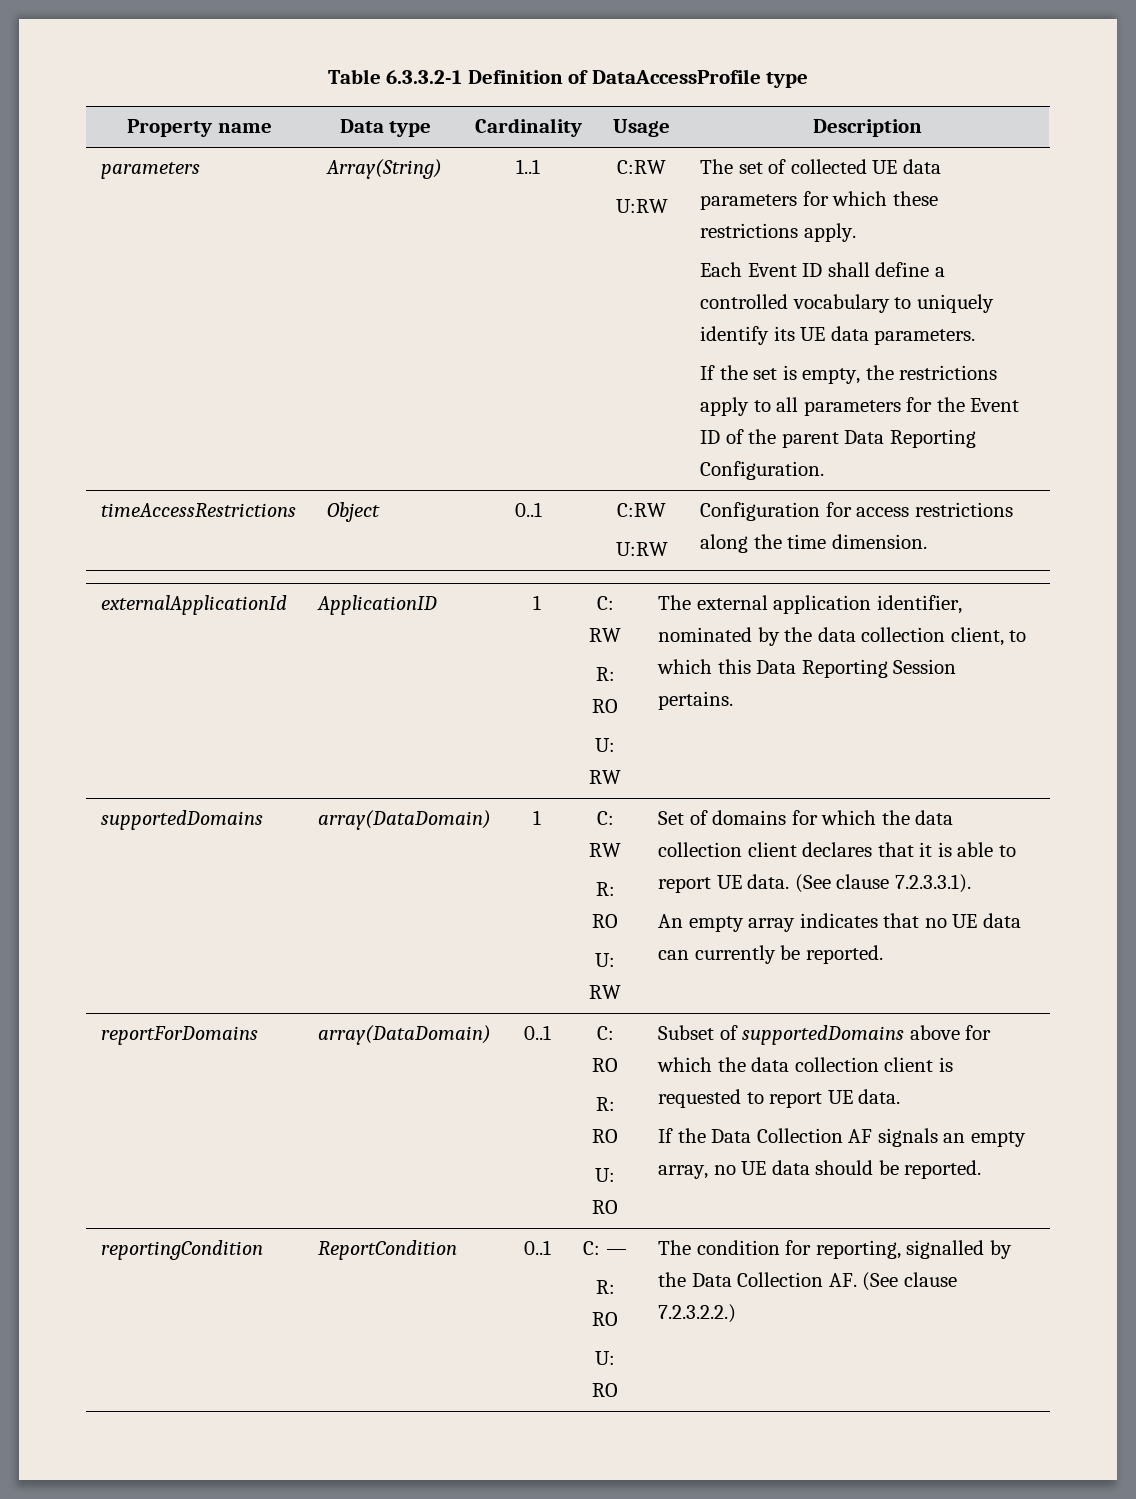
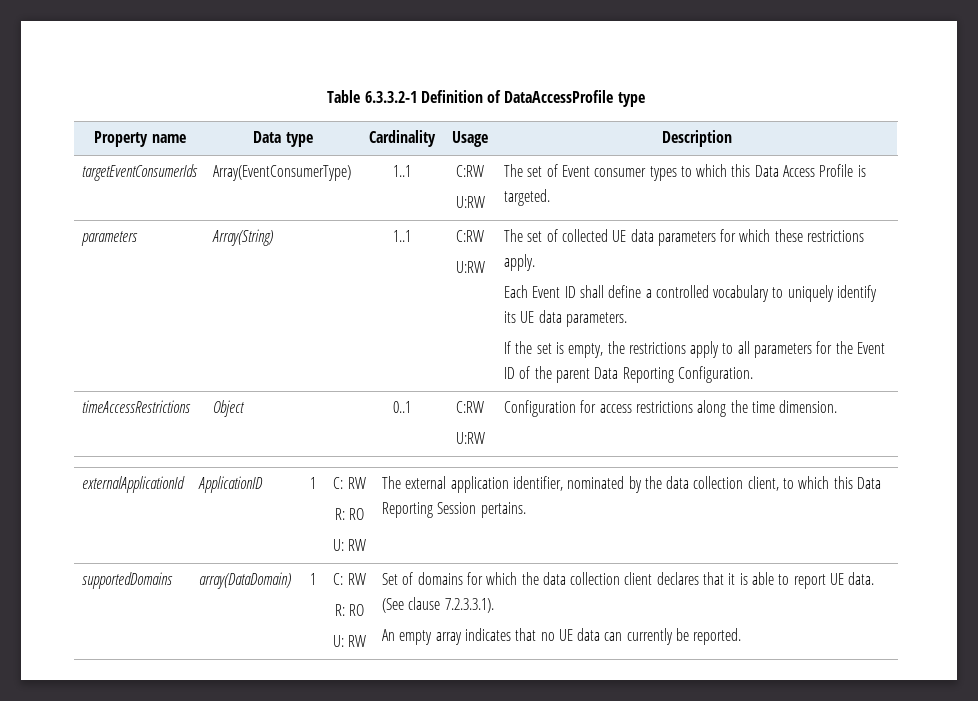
(922, 128) none -> [81,164,198,181] [212,165,351,181] [393,165,411,177] [456,165,484,177] [455,196,485,208] [503,164,866,181] [503,189,550,206] // targetEventConsumerIds | Array(EventConsumerType) | 1..1 | C:RW // U:RW | The set of Event consumer types to which this Data Access Profile is targeted.
[101,1026,259,1045] [318,1025,492,1045] [523,1025,551,1040] [596,1026,614,1040] [592,1058,618,1072] [595,1097,615,1111] [592,1129,618,1143] [595,1168,615,1182] [592,1200,618,1214] [658,1025,992,1045] [657,1057,953,1072] [658,1089,901,1108] [658,1128,1026,1147] [658,1160,982,1179] [101,1240,264,1260] [318,1240,458,1260] [523,1240,551,1255] [583,1241,627,1255] [595,1280,615,1294] [592,1312,618,1326] [595,1351,615,1365] [592,1383,618,1397] [658,1240,1012,1259] [658,1272,957,1291] [658,1304,737,1323] // reportForDomains | array(DataDomain) | 0..1 | C: RO // R: RO // U: RO | Subset of supportedDomains above for which the data collection client is requested to report UE data. // If the Data Collection AF signals an empty array, no UE data should be reported. // reportingCondition | ReportCondition | 0..1 | C: — // R: RO // U: RO | The condition for reporting, signalled by the Data Collection AF. (See clause 7.2.3.2.2.) -> (742, 636) none

